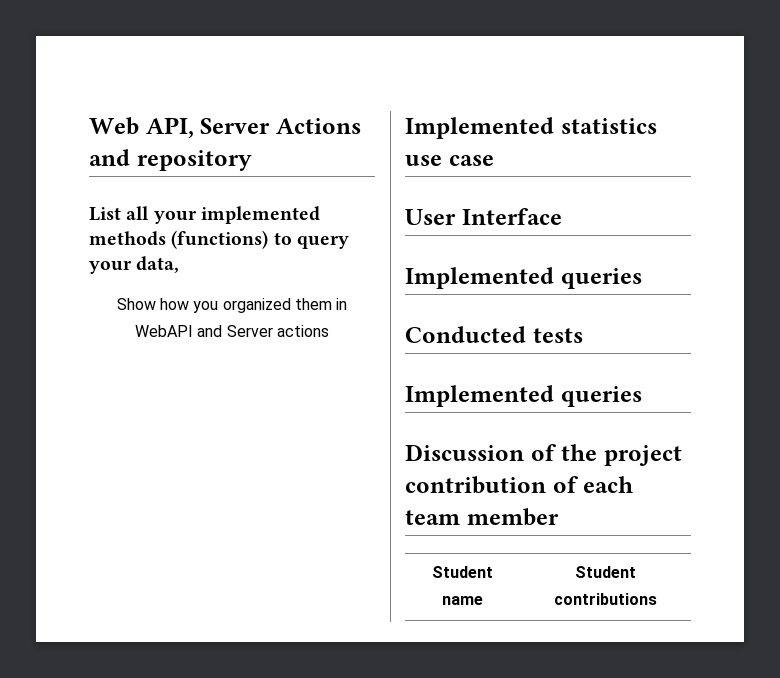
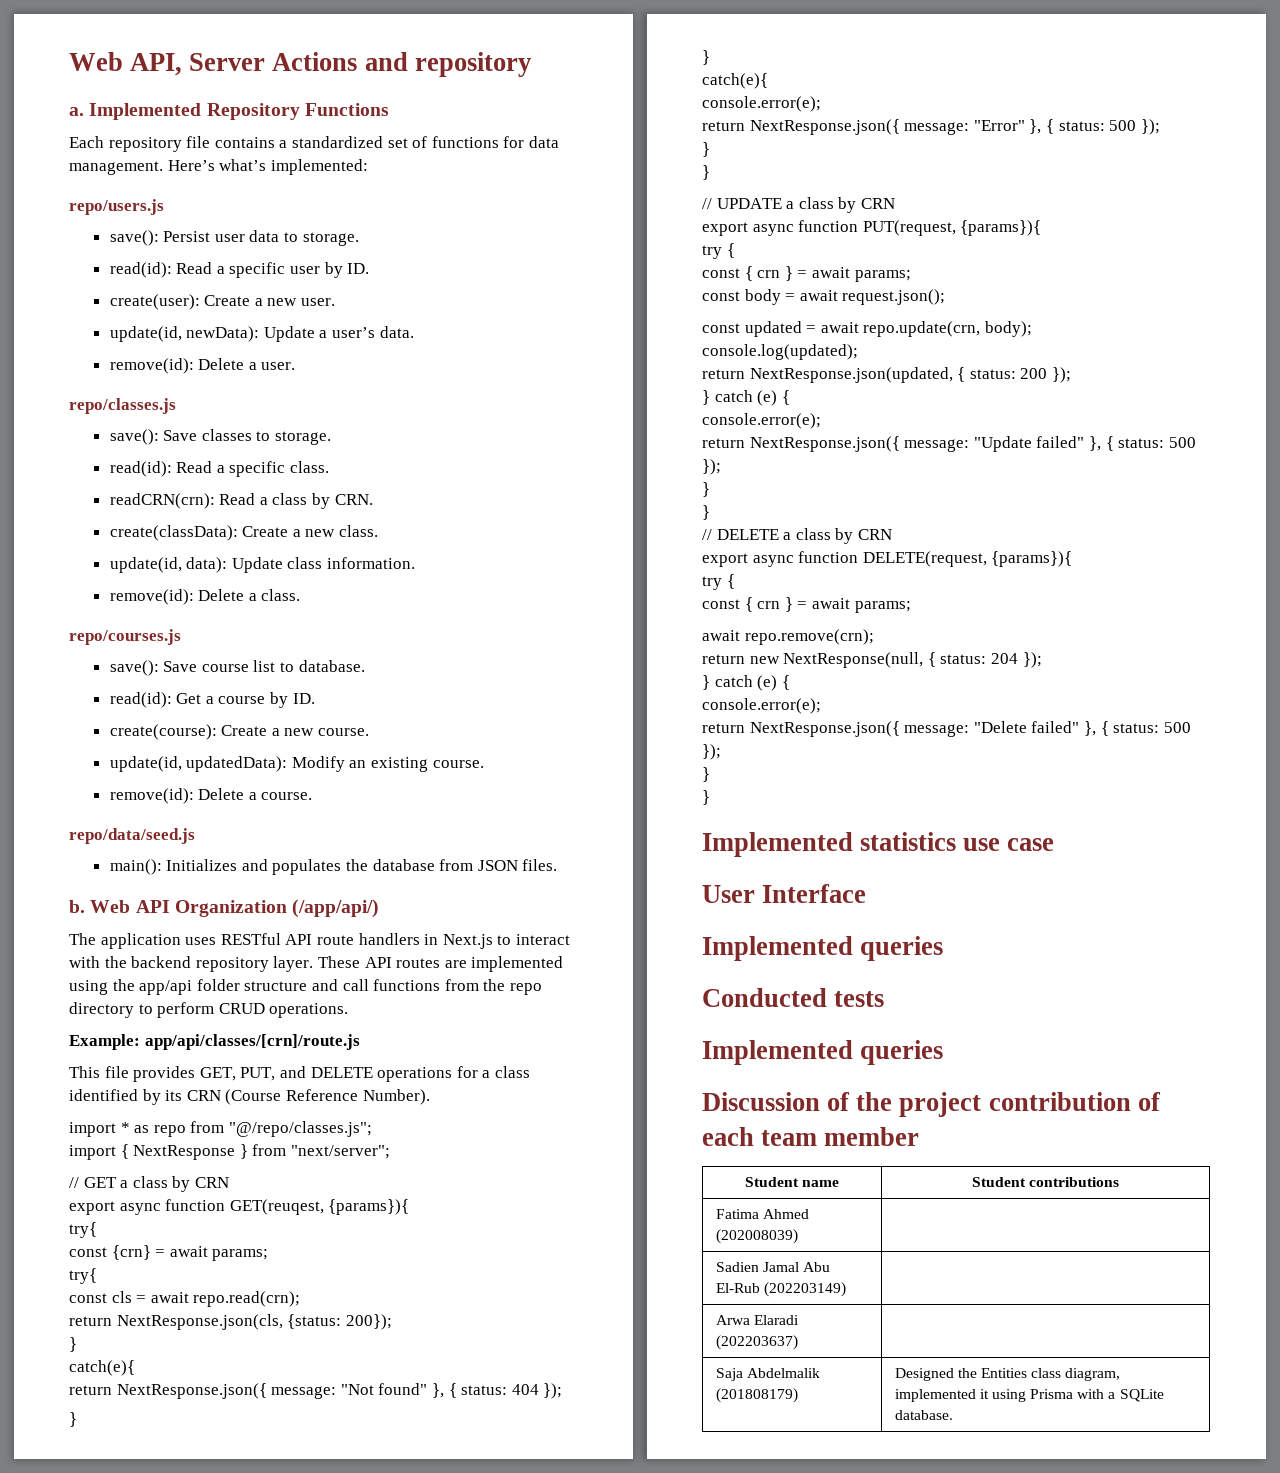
[89,206,320,224] [89,230,349,249] [89,256,180,274] [116,298,348,313] [135,325,329,337] List all your implemented methods (functions) to query your data, // Show how you organized them in WebAPI and Server actions -> [69,103,389,120] [69,136,559,152] [69,159,368,175] [69,199,164,215] [109,230,359,246] [109,262,370,278] [109,294,336,310] [109,326,414,342] [109,358,296,374] [69,398,176,414] [109,429,332,445] [109,461,330,477] [109,493,373,509] [109,525,379,541] [109,557,416,573] [109,589,301,605] [69,629,181,645] [109,660,365,676] [109,692,315,708] [109,724,370,740] [109,756,484,772] [109,788,313,804] [69,828,195,844] [109,859,558,875] [69,899,380,918] [69,933,570,949] [69,956,564,972] [69,979,542,995] [69,1002,349,1018] [69,1034,360,1050] [69,1066,530,1082] [69,1089,430,1105] [69,1121,372,1137] [69,1144,390,1160] [69,1176,229,1192] [69,1199,410,1215] [69,1222,97,1238] [69,1245,269,1261] [69,1268,97,1284] [69,1291,301,1307] [69,1314,392,1330] [69,1337,77,1352] [69,1360,135,1376] [69,1383,563,1399] [69,1412,77,1427] [702,50,710,65] [702,73,768,89] [702,96,821,112] [702,119,1160,135] [702,142,710,157] [702,165,710,180] [702,197,895,213] [702,220,1042,236] [702,243,735,259] [702,266,911,282] [702,289,946,305] [702,321,1032,337] [702,344,858,360] [702,367,1071,383] [702,390,790,406] [702,413,821,429] [702,436,1196,452] [702,459,721,475] [702,482,710,497] [702,505,710,520] [702,528,892,544] [702,551,1073,567] [702,574,735,590] [702,597,911,613] [702,629,874,645] [702,652,1042,668] [702,675,790,691] [702,698,821,714] [702,721,1191,737] [702,744,721,760] [702,767,710,782] [702,790,710,805] a. Implemented Repository Functions // Each repository file contains a standardized set of functions for data management. Here’s what’s implemented: // repo/users.js // save(): Persist user data to storage. // read(id): Read a specific user by ID. // create(user): Create a new user. // update(id, newData): Update a user’s data. // remove(id): Delete a user. // repo/classes.js // save(): Save classes to storage. // read(id): Read a specific class. // readCRN(crn): Read a class by CRN. // create(classData): Create a new class. // update(id, data): Update class information. // remove(id): Delete a class. // repo/courses.js // save(): Save course list to database. // read(id): Get a course by ID. // create(course): Create a new course. // update(id, updatedData): Modify an existing course. // remove(id): Delete a course. // repo/data/seed.js // main(): Initializes and populates the database from JSON files. // b. Web API Organization (/app/api/) // The application uses RESTful API route handlers in Next.js to interact with the backend repository layer. These API routes are implemented using the app/api folder structure and call functions from the repo directory to perform CRUD operations. // Example: app/api/classes/[crn]/route.js // This file provides GET, PUT, and DELETE operations for a class identified by its CRN (Course Reference Number). // import * as repo from "@/repo/classes.js"; // import { NextResponse } from "next/server"; // // GET a class by CRN // export async function GET(reuqest, {params}){ // try{ // const {crn} = await params; // try{ // const cls = await repo.read(crn); // return NextResponse.json(cls, {status: 200}); // } // catch(e){ // return NextResponse.json({ message: "Not found" }, { status: 404 }); // } // } // catch(e){ // console.error(e); // return NextResponse.json({ message: "Error" }, { status: 500 }); // } // } // // UPDATE a class by CRN // export async function PUT(request, {params}){ // try { // const { crn } = await params; // const body = await request.json(); // const updated = await repo.update(crn, body); // console.log(updated); // return NextResponse.json(updated, { status: 200 }); // } catch (e) { // console.error(e); // return NextResponse.json({ message: "Update failed" }, { status: 500 }); // } // } // // DELETE a class by CRN // export async function DELETE(request, {params}){ // try { // const { crn } = await params; // await repo.remove(crn); // return new NextResponse(null, { status: 204 }); // } catch (e) { // console.error(e); // return NextResponse.json({ message: "Delete failed" }, { status: 500 }); // } // }
(657, 599) none -> [715,1209,809,1219] [715,1229,798,1244] [715,1262,830,1272] [715,1282,846,1297] [715,1315,799,1325] [715,1335,798,1350] [715,1368,820,1381] [715,1388,798,1403] [894,1368,1121,1381] [894,1389,1164,1402] [894,1410,953,1420] // Fatima Ahmed (202008039) | // Sadien Jamal Abu El-Rub (202203149) | // Arwa Elaradi (202203637) | // Saja Abdelmalik (201808179) | Designed the Entities class diagram, implemented it using Prisma with a SQLite database.

